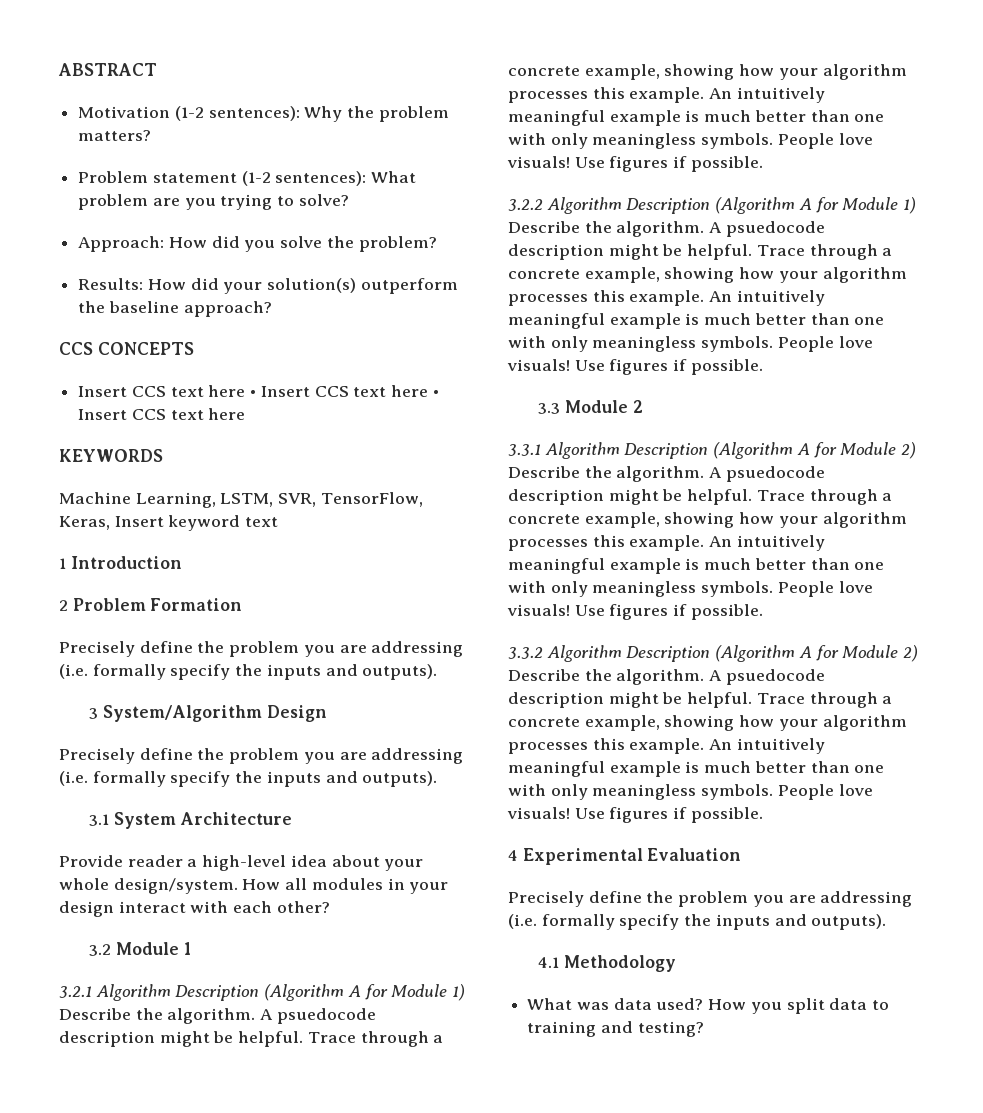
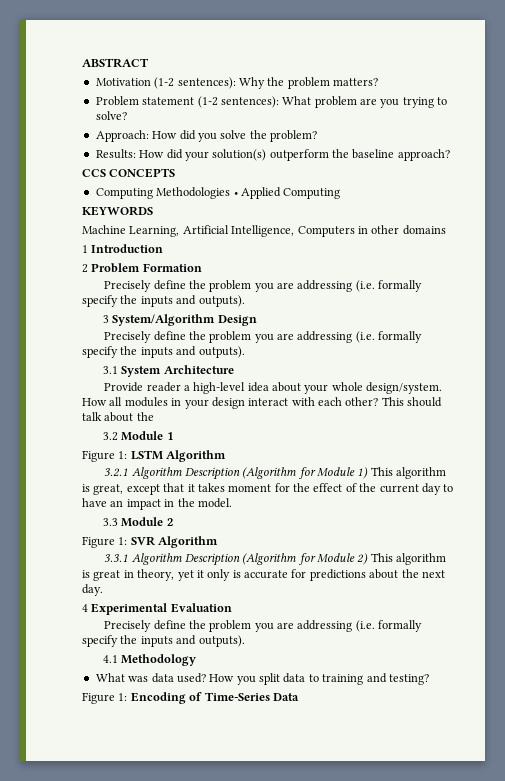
[78,385,439,397] [78,408,246,420] [59,449,163,462] [59,492,423,508] [59,515,279,531] Insert CCS text here • Insert CCS text here • Insert CCS text here // KEYWORDS // Machine Learning, LSTM, SVR, TensorFlow, Keras, Insert keyword text -> [95,187,341,199] [82,206,153,216] [82,225,446,237] Computing Methodologies • Applied Computing // KEYWORDS // Machine Learning, Artificial Intelligence, Computers in other domains
(330, 907) none -> [381,397,443,407] [82,412,154,422] This should talk about the
(191, 948) none -> [82,450,227,462] // Figure 1: LSTM Algorithm
[347,984,466,1001] [59,1008,376,1024] [59,1031,444,1047] [508,64,907,80] [508,87,825,103] [508,110,885,126] [508,133,873,149] [507,156,763,172] [508,197,917,214] [508,221,825,237] [508,244,893,260] [508,267,907,283] [508,290,825,306] [508,313,885,329] [508,336,873,352] [507,359,763,375] A for Module 1) Describe the algorithm. A psuedocode description might be helpful. Trace through a concrete example, showing how your algorithm processes this example. An intuitively meaningful example is much better than one with only meaningless symbols. People love visuals! Use figures if possible. // 3.2.2 Algorithm Description (Algorithm A for Module 1) Describe the algorithm. A psuedocode description might be helpful. Trace through a concrete example, showing how your algorithm processes this example. An intuitively meaningful example is much better than one with only meaningless symbols. People love visuals! Use figures if possible. -> [298,467,447,479] [82,483,454,495] [82,498,232,510] for Module 1) This algorithm is great, except that it takes moment for the effect of the current day to have an impact in the model.
(643, 406) none -> [82,536,219,548] // Figure 1: SVR Algorithm
[796,442,917,459] [508,466,825,482] [508,489,893,505] [508,512,907,528] [508,535,825,551] [508,558,885,574] [508,581,873,597] [507,604,763,620] [508,645,919,662] [508,669,825,685] [508,692,893,708] [508,715,907,731] [508,738,825,754] [508,761,885,777] [508,784,873,800] [507,807,763,823] A for Module 2) Describe the algorithm. A psuedocode description might be helpful. Trace through a concrete example, showing how your algorithm processes this example. An intuitively meaningful example is much better than one with only meaningless symbols. People love visuals! Use figures if possible. // 3.3.2 Algorithm Description (Algorithm A for Module 2) Describe the algorithm. A psuedocode description might be helpful. Trace through a concrete example, showing how your algorithm processes this example. An intuitively meaningful example is much better than one with only meaningless symbols. People love visuals! Use figures if possible. -> [298,553,447,565] [82,569,445,581] [82,584,103,596] for Module 2) This algorithm is great in theory, yet it only is accurate for predictions about the next day.
(704, 1029) none -> [82,692,299,704] // Figure 1: Encoding of Time-Series Data

